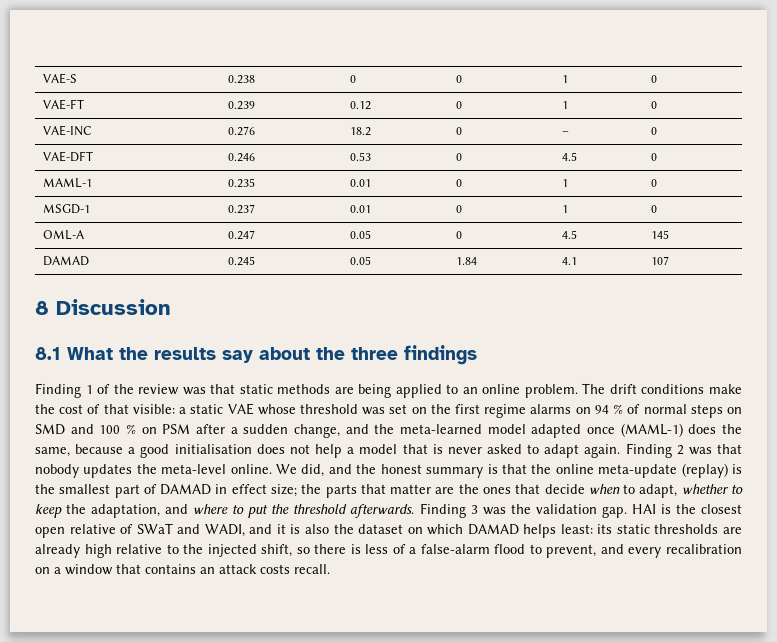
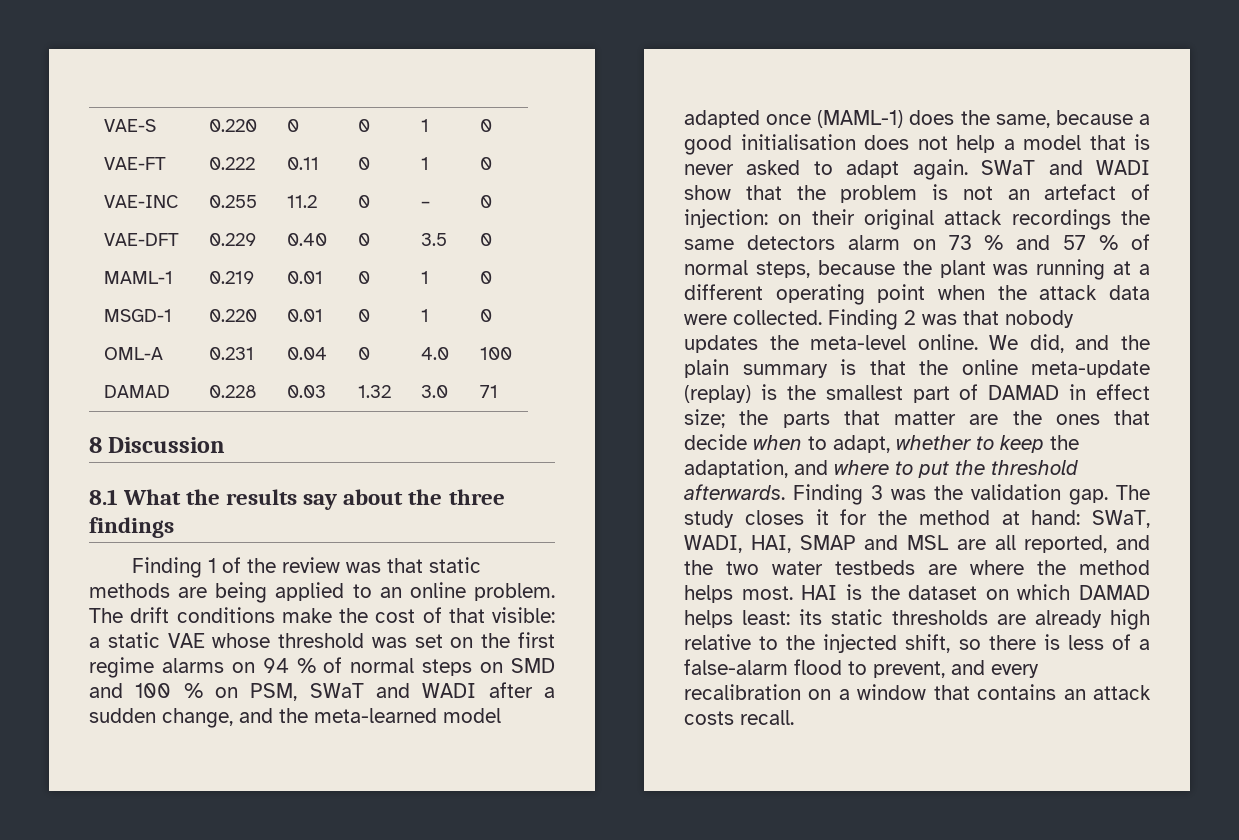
[228,75,256,84] 0.238 -> [208,119,257,132] 0.220
[228,101,256,110] [350,101,372,110] 0.239 | 0.12 -> [208,157,255,170] [286,157,319,170] 0.222 | 0.11
[228,126,256,136] [350,127,372,136] 0.276 | 18.2 -> [208,195,257,208] [286,195,317,208] 0.255 | 11.2
[228,153,256,162] [350,152,372,161] [456,153,463,161] [562,152,578,161] 0.246 | 0.53 | 0 | 4.5 -> [208,233,256,246] [286,233,327,246] [357,233,370,246] [420,233,447,246] 0.229 | 0.40 | 0 | 3.5
[228,178,256,188] 0.235 -> [208,271,254,284] 0.219
[228,204,256,214] 0.237 -> [208,309,257,322] 0.220
[228,230,256,240] [350,230,372,239] [456,231,463,239] [562,230,578,239] [651,230,670,239] 0.247 | 0.05 | 0 | 4.5 | 145 -> [208,347,254,360] [286,347,327,360] [357,347,370,360] [420,347,449,360] [479,347,512,360] 0.231 | 0.04 | 0 | 4.0 | 100
[228,256,256,266] [350,256,372,265] [456,257,478,265] [562,257,578,265] [651,256,670,265] 0.245 | 0.05 | 1.84 | 4.1 | 107 -> [208,385,257,398] [286,385,326,398] [357,385,391,398] [420,385,448,398] [479,385,498,398] 0.228 | 0.03 | 1.32 | 3.0 | 71
[162,424,191,434] PSM -> [250,683,477,701] PSM, SWaT and WADI
(621, 451) none -> [981,160,1150,175] [684,184,1150,203] [684,209,1150,230] [684,234,1150,250] [684,259,1150,280] [684,284,1150,305] [684,310,822,325] SWaT and WADI show that the problem is not an artefact of injection: on their original attack recordings the same detectors alarm on 73 % and 57 % of normal steps, because the plant was running at a different operating point when the attack data were collected.
[380,464,422,474] honest -> [684,359,729,378] plain
[631,504,742,514] [35,523,329,538] HAI is the closest open relative of SWaT and WADI, and it is also -> [1116,485,1150,500] [684,509,1150,528] [684,535,1150,553] [684,560,1150,575] [684,584,862,603] The study closes it for the method at hand: SWaT, WADI, HAI, SMAP and MSL are all reported, and the two water testbeds are where the method helps most. HAI is

